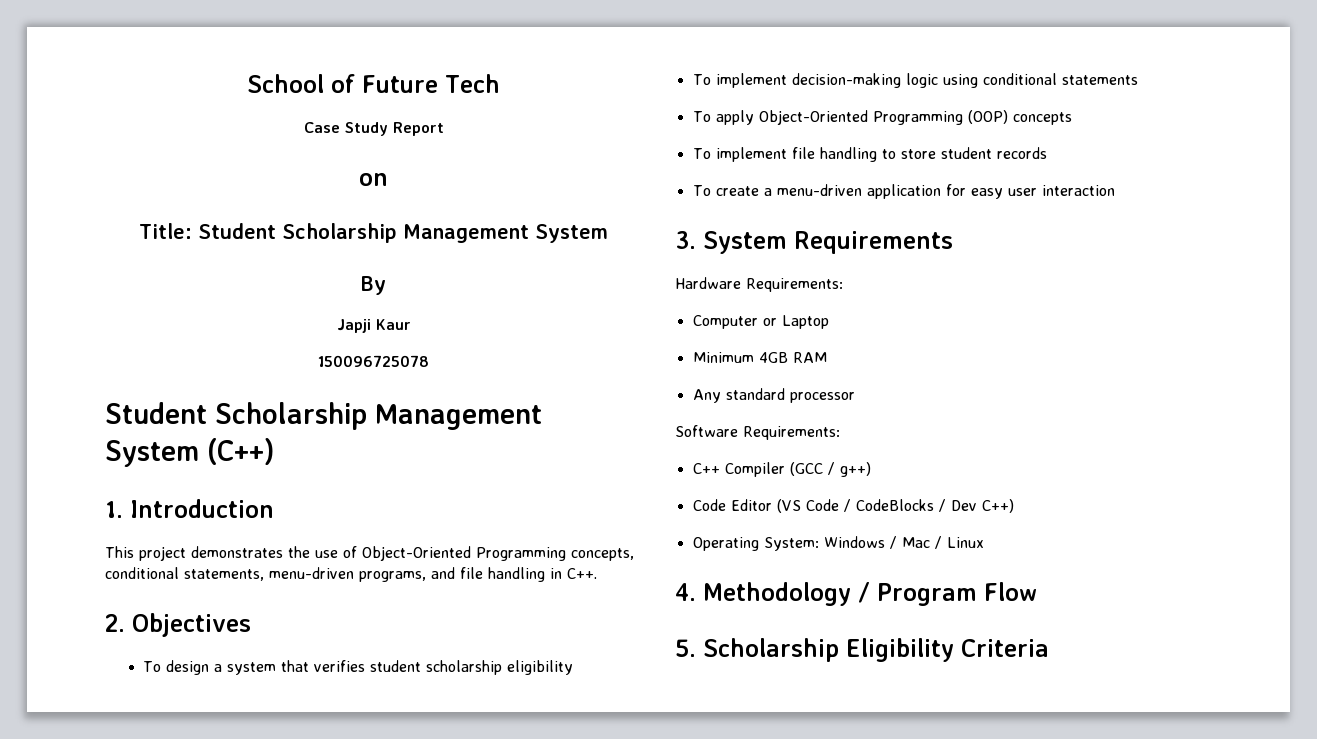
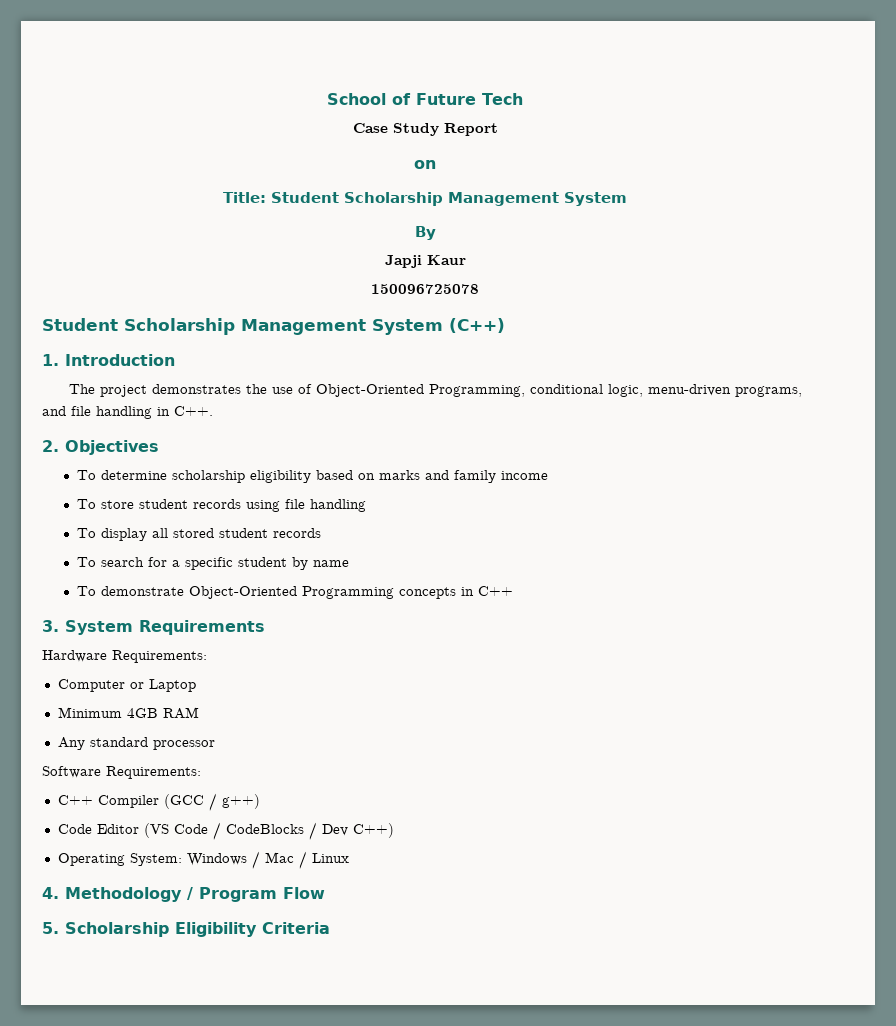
[105,546,134,558] This -> [69,384,96,394] The
[476,547,634,561] [105,567,264,581] Programming concepts, conditional statements, -> [429,384,644,397] Programming, conditional logic,
[165,660,573,675] [692,73,1138,88] [692,110,1072,125] [692,147,1047,162] [692,184,1115,199] design a system that verifies student scholarship eligibility // To implement decision-making logic using conditional statements // To apply Object-Oriented Programming (OOP) concepts // To implement file handling to store student records // To create a menu-driven application for easy user interaction -> [101,470,549,483] [77,499,367,512] [77,528,322,541] [77,557,350,570] [77,586,514,599] determine scholarship eligibility based on marks and family income // To store student records using file handling // To display all stored student records // To search for a specific student by name // To demonstrate Object-Oriented Programming concepts in C++

